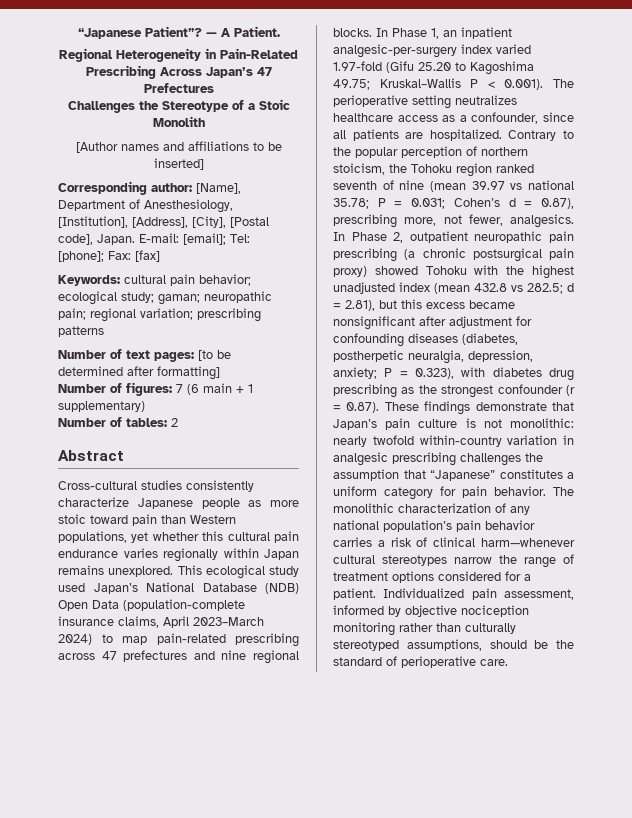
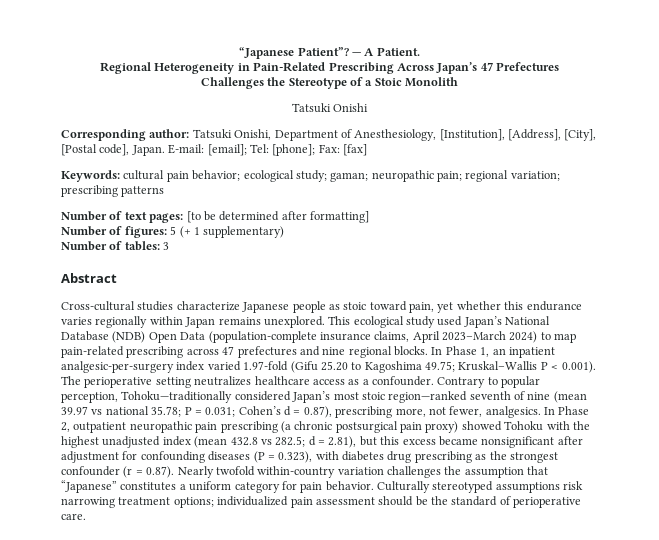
[75,141,282,153] [153,158,204,170] [Author names and affiliations to be inserted] -> [291,103,369,113] Tatsuki Onishi
[196,183,241,194] [Name], -> [192,129,272,140] Tatsuki Onishi,
[176,383,244,395] 7 (6 main + -> [170,226,191,238] 5 (+
[171,418,178,427] 2 -> [163,242,170,250] 3
[186,480,254,492] consistently -> (174, 306) none
[270,500,299,507] more -> (340, 307) none
[132,514,236,526] [58,531,127,543] pain than Western populations, -> [409,302,434,313] pain,
[227,531,299,543] cultural pain -> (524, 305) none
[471,112,574,124] [333,129,574,141] [333,146,528,158] [333,163,534,177] confounder, since all patients are hospitalized. Contrary to the popular perception of northern stoicism, the Tohoku region ranked -> [372,376,541,388] [61,391,468,403] confounder. Contrary to popular perception, Tohoku—traditionally considered Japan’s most stoic region—ranked
[462,333,518,345] [333,350,533,364] [333,367,393,379] (diabetes, postherpetic neuralgia, depression, anxiety; P -> [253,451,265,463] (P
[384,401,574,415] [333,418,574,430] [333,435,574,447] [333,452,456,466] These findings demonstrate that Japan’s pain culture is not monolithic: nearly twofold within-country variation in analgesic prescribing -> [177,466,384,478] Nearly twofold within-country variation
[553,487,574,496] [333,503,530,515] [333,520,535,532] [333,537,575,547] [333,554,574,568] [333,571,531,583] [333,588,574,600] [333,605,529,617] [333,622,516,636] [333,639,482,651] The monolithic characterization of any national population’s pain behavior carries a risk of clinical harm—whenever cultural stereotypes narrow the range of treatment options considered for a patient. Individualized pain assessment, informed by objective nociception monitoring rather than culturally stereotyped assumptions, -> [377,481,584,493] [61,496,375,508] Culturally stereotyped assumptions risk narrowing treatment options; individualized pain assessment

